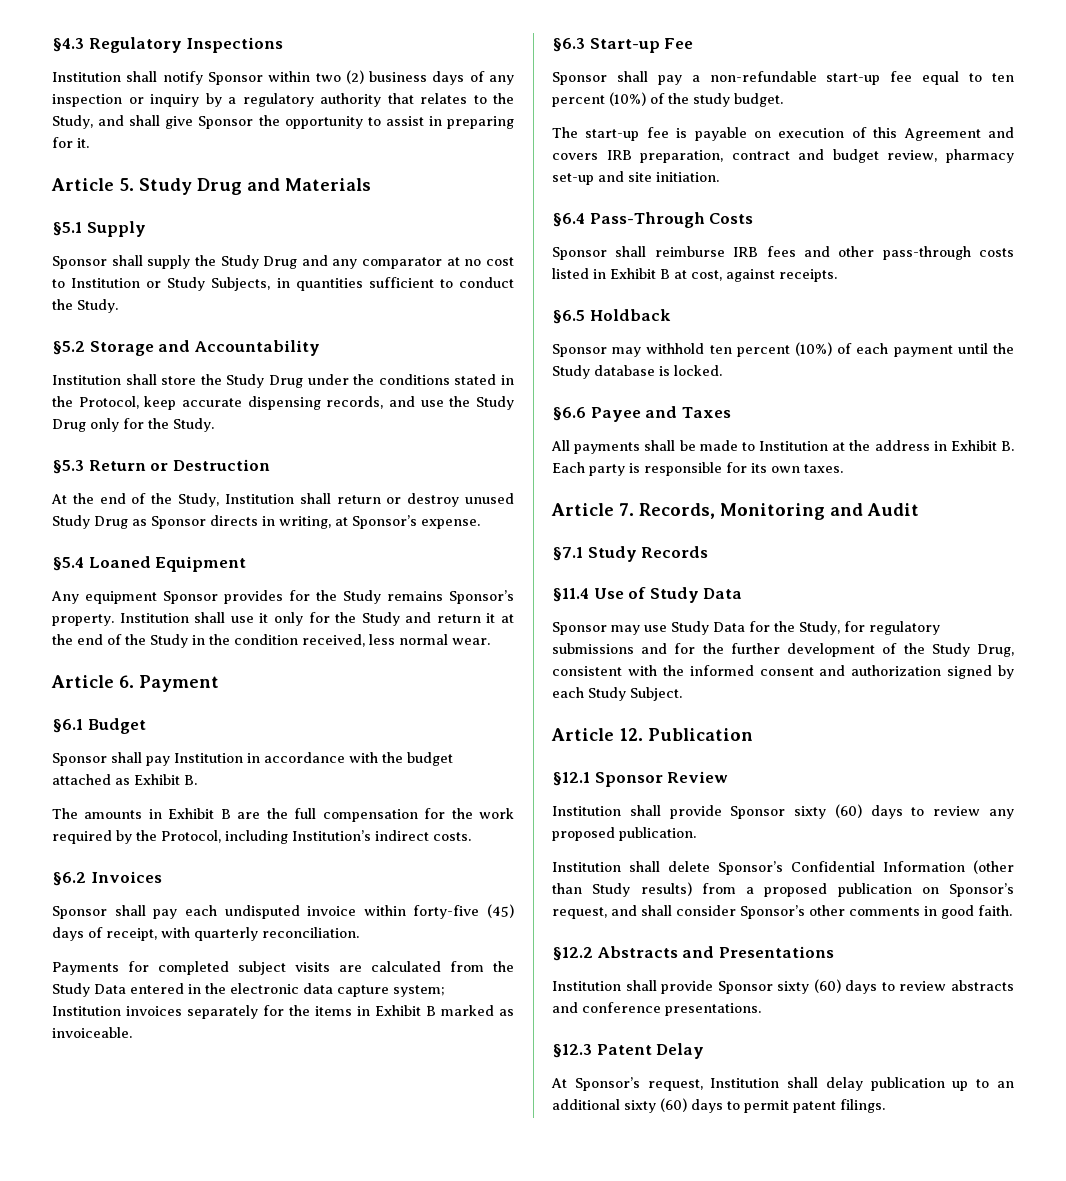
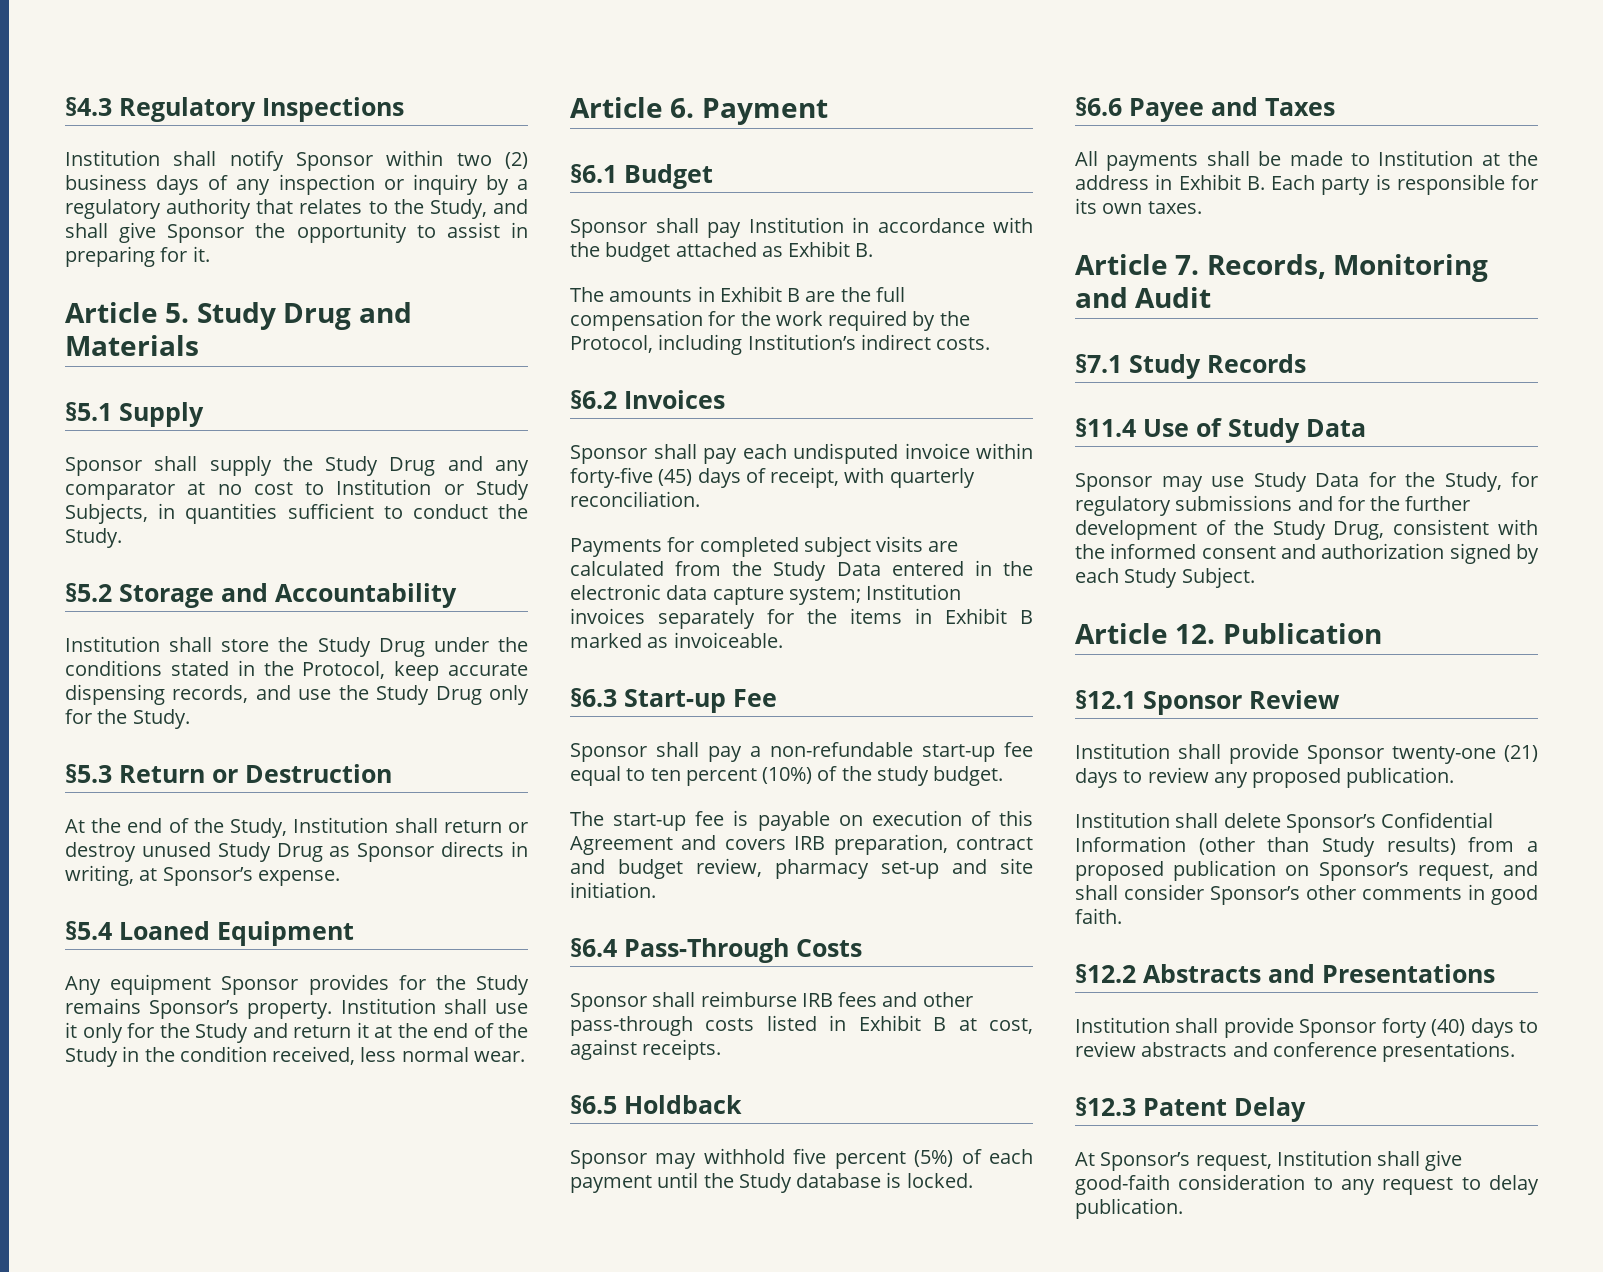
[709,342,832,357] ten percent (10%) -> [793,1148,954,1169] five percent (5%)
[794,804,862,819] sixty (60) -> [1392,745,1538,764] twenty-one (21)
[777,979,841,994] sixty (60) -> [1381,1018,1466,1038] forty (40)
[825,1077,1014,1091] [552,1098,885,1113] delay publication up to an additional sixty (60) days to permit patent filings. -> [1425,1150,1463,1171] [1075,1174,1539,1195] [1075,1198,1183,1219] give good-faith consideration to any request to delay publication.

